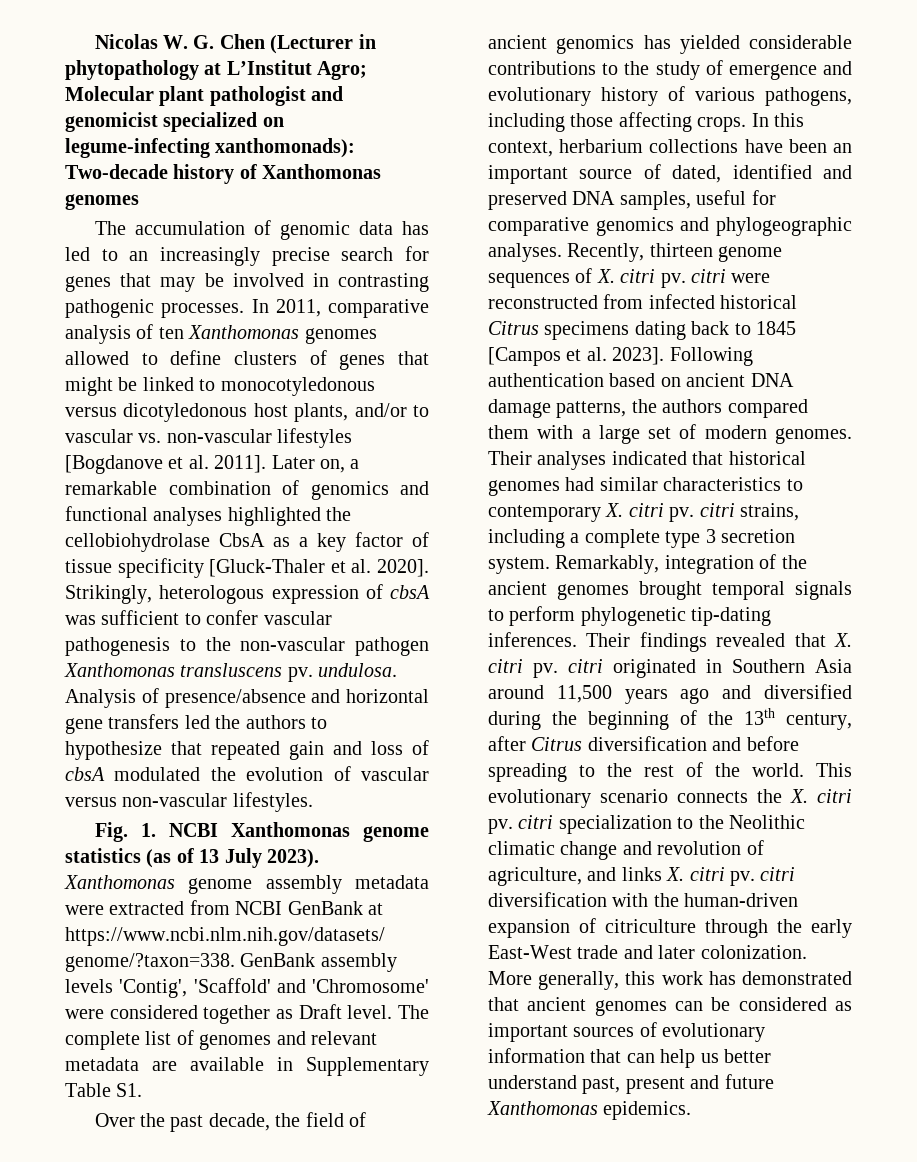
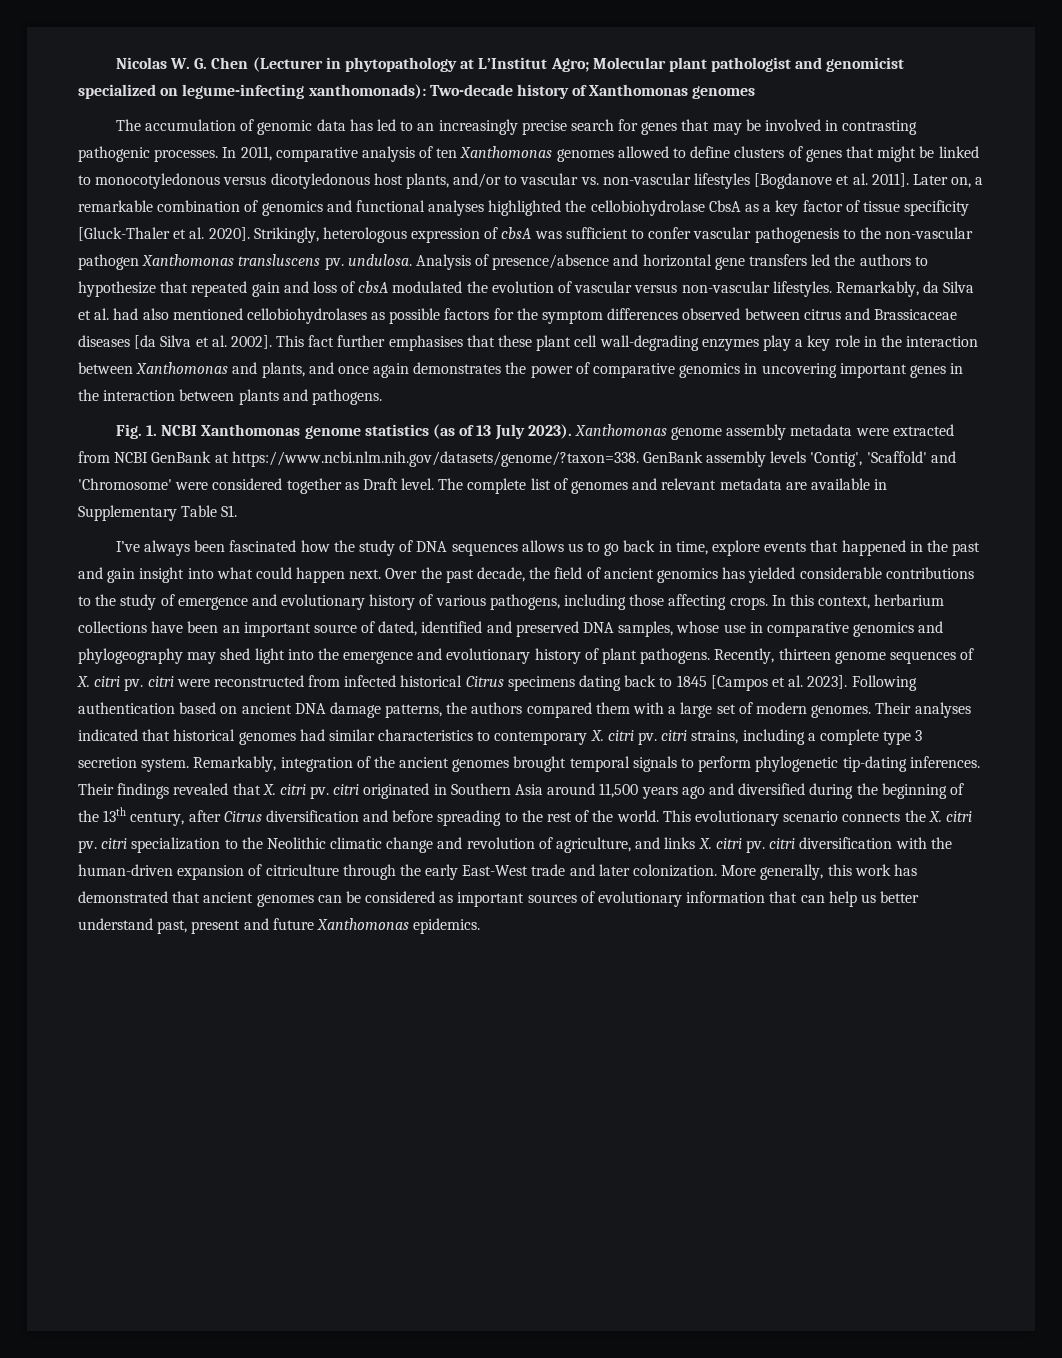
(313, 802) none -> [835,281,975,297] [78,308,958,324] [78,335,979,351] [78,362,964,378] [78,389,382,405] Remarkably, da Silva et al. had also mentioned cellobiohydrolases as possible factors for the symptom differences observed between citrus and Brassicaceae diseases [da Silva et al. 2002]. This fact further emphasises that these plant cell wall-degrading enzymes play a key role in the interaction between Xanthomonas and plants, and once again demonstrates the power of comparative genomics in uncovering important genes in the interaction between plants and pathogens.
(143, 1090) none -> [115,540,981,556] [78,567,382,583] I’ve always been fascinated how the study of DNA sequences allows us to go back in time, explore events that happened in the past and gain insight into what could happen next.
[696,190,776,205] [488,217,852,236] [488,243,562,262] useful for comparative genomics and phylogeographic analyses. -> [676,621,944,637] [78,648,711,664] whose use in comparative genomics and phylogeography may shed light into the emergence and evolutionary history of plant pathogens.

